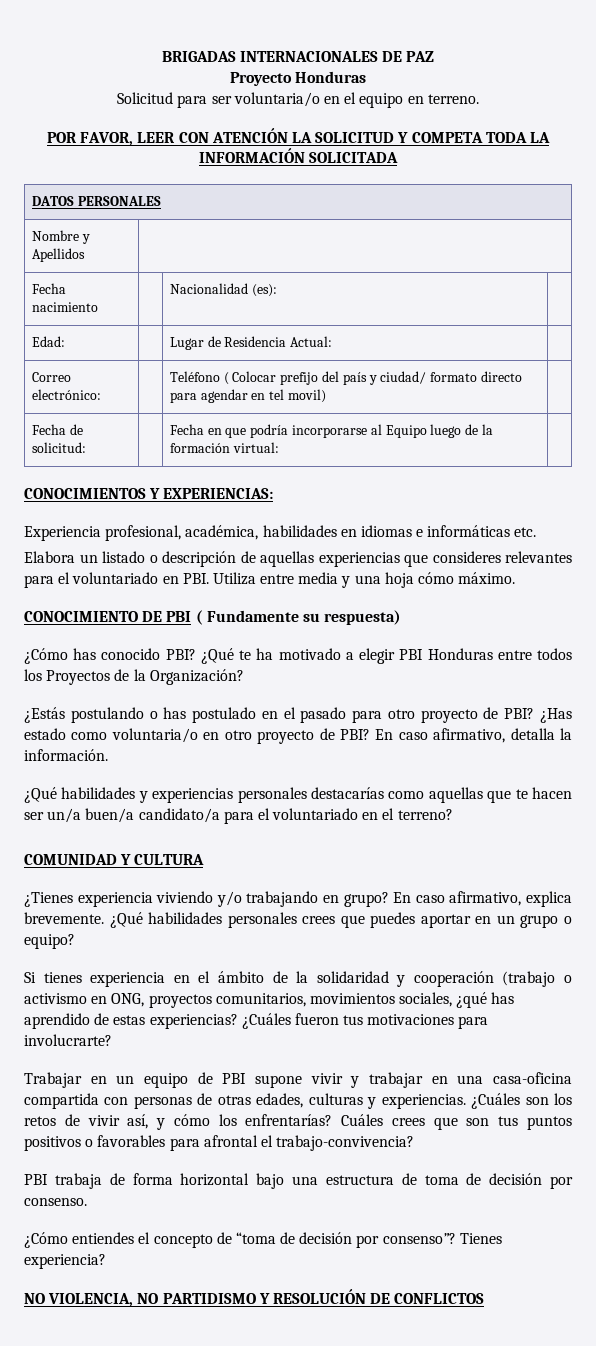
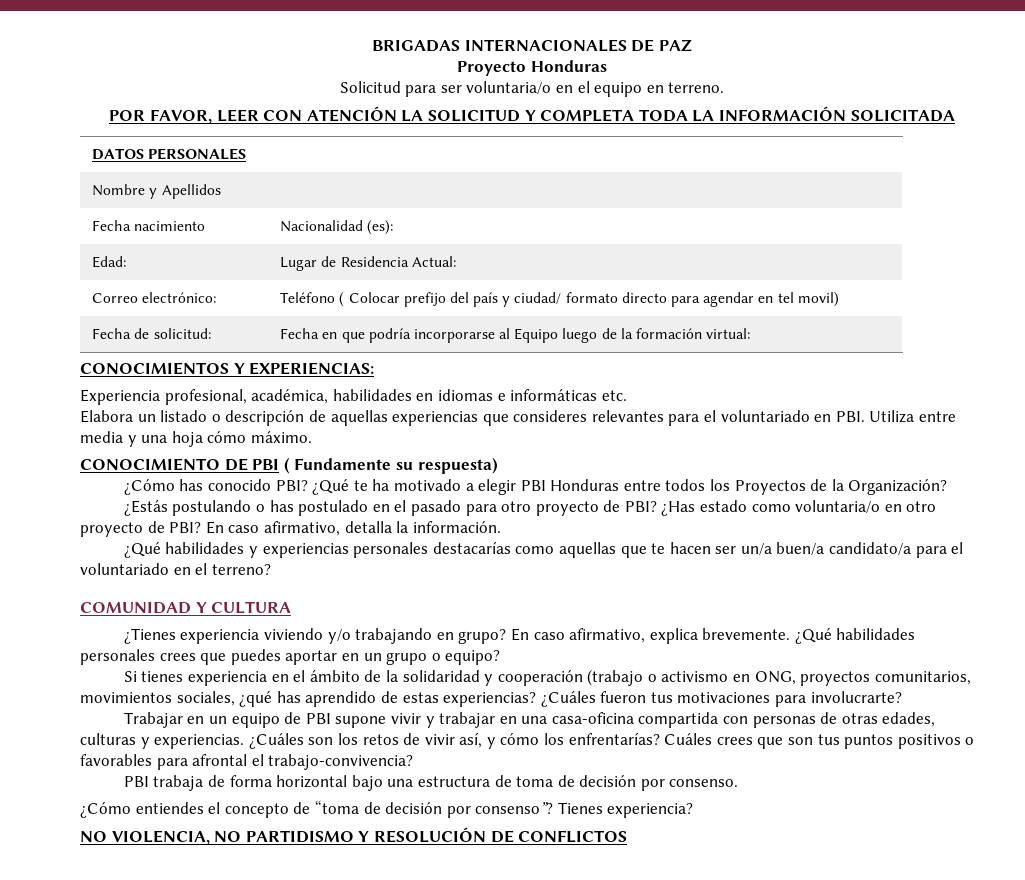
[411,132,483,143] COMPETA -> [540,109,635,122] COMPLETA

